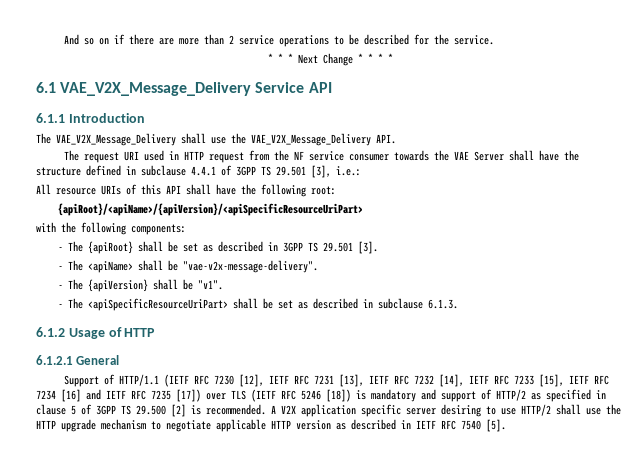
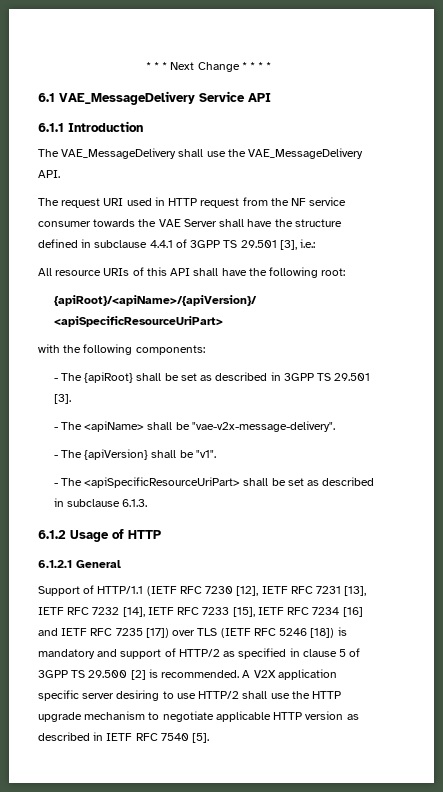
[63,34,494,47] And so on if there are more than 2 service operations to be described for the service. // -> (145, 66) none
[60,82,252,96] VAE_V2X_Message_Delivery -> [59,91,195,105] VAE_MessageDelivery
[56,133,371,146] VAE_V2X_Message_Delivery shall use the VAE_V2X_Message_Delivery -> [61,148,364,159] VAE_MessageDelivery shall use the VAE_MessageDelivery

